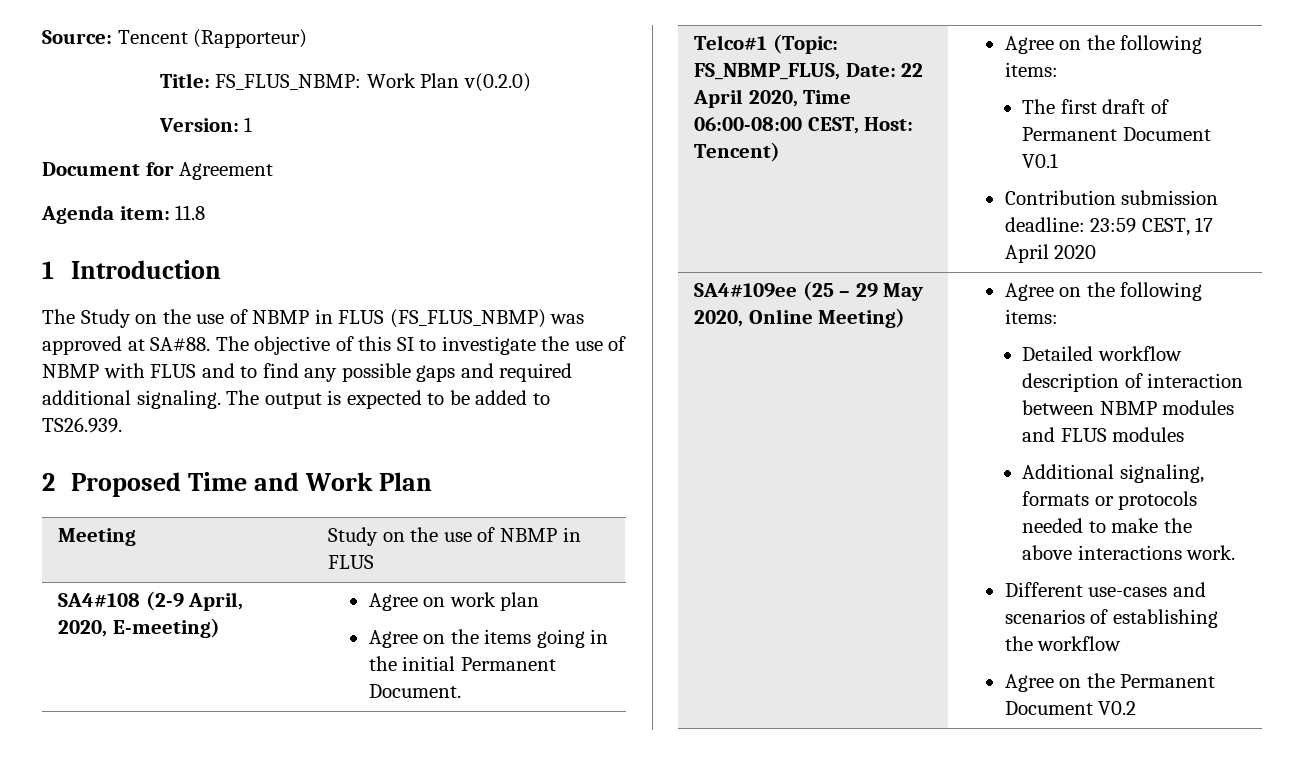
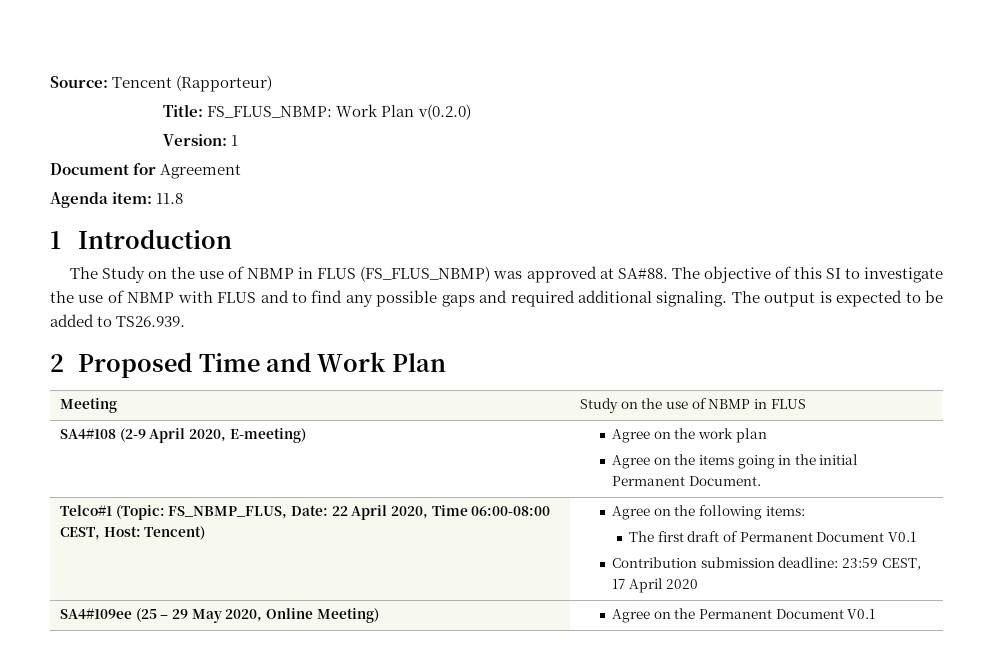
[188,592,244,611] April, -> [149,428,186,443] April
(446, 602) none -> [674,428,696,439] the
[1120,282,1203,301] [1004,309,1058,324] [1022,346,1182,361] [1022,373,1244,392] [1022,400,1235,415] [1022,427,1185,442] [1022,464,1204,483] [1022,491,1198,510] [1022,518,1192,533] [1022,545,1236,560] [1004,582,1206,597] [1004,609,1218,628] [1004,636,1122,651] [1004,673,1216,692] [1004,701,1137,715] following items: // Detailed workflow description of interaction between NBMP modules and FLUS modules // Additional signaling, formats or protocols needed to make the above interactions work. // Different use-cases and scenarios of establishing the workflow // Agree on the Permanent Document V0.2 -> [698,609,876,619] Permanent Document V0.1

